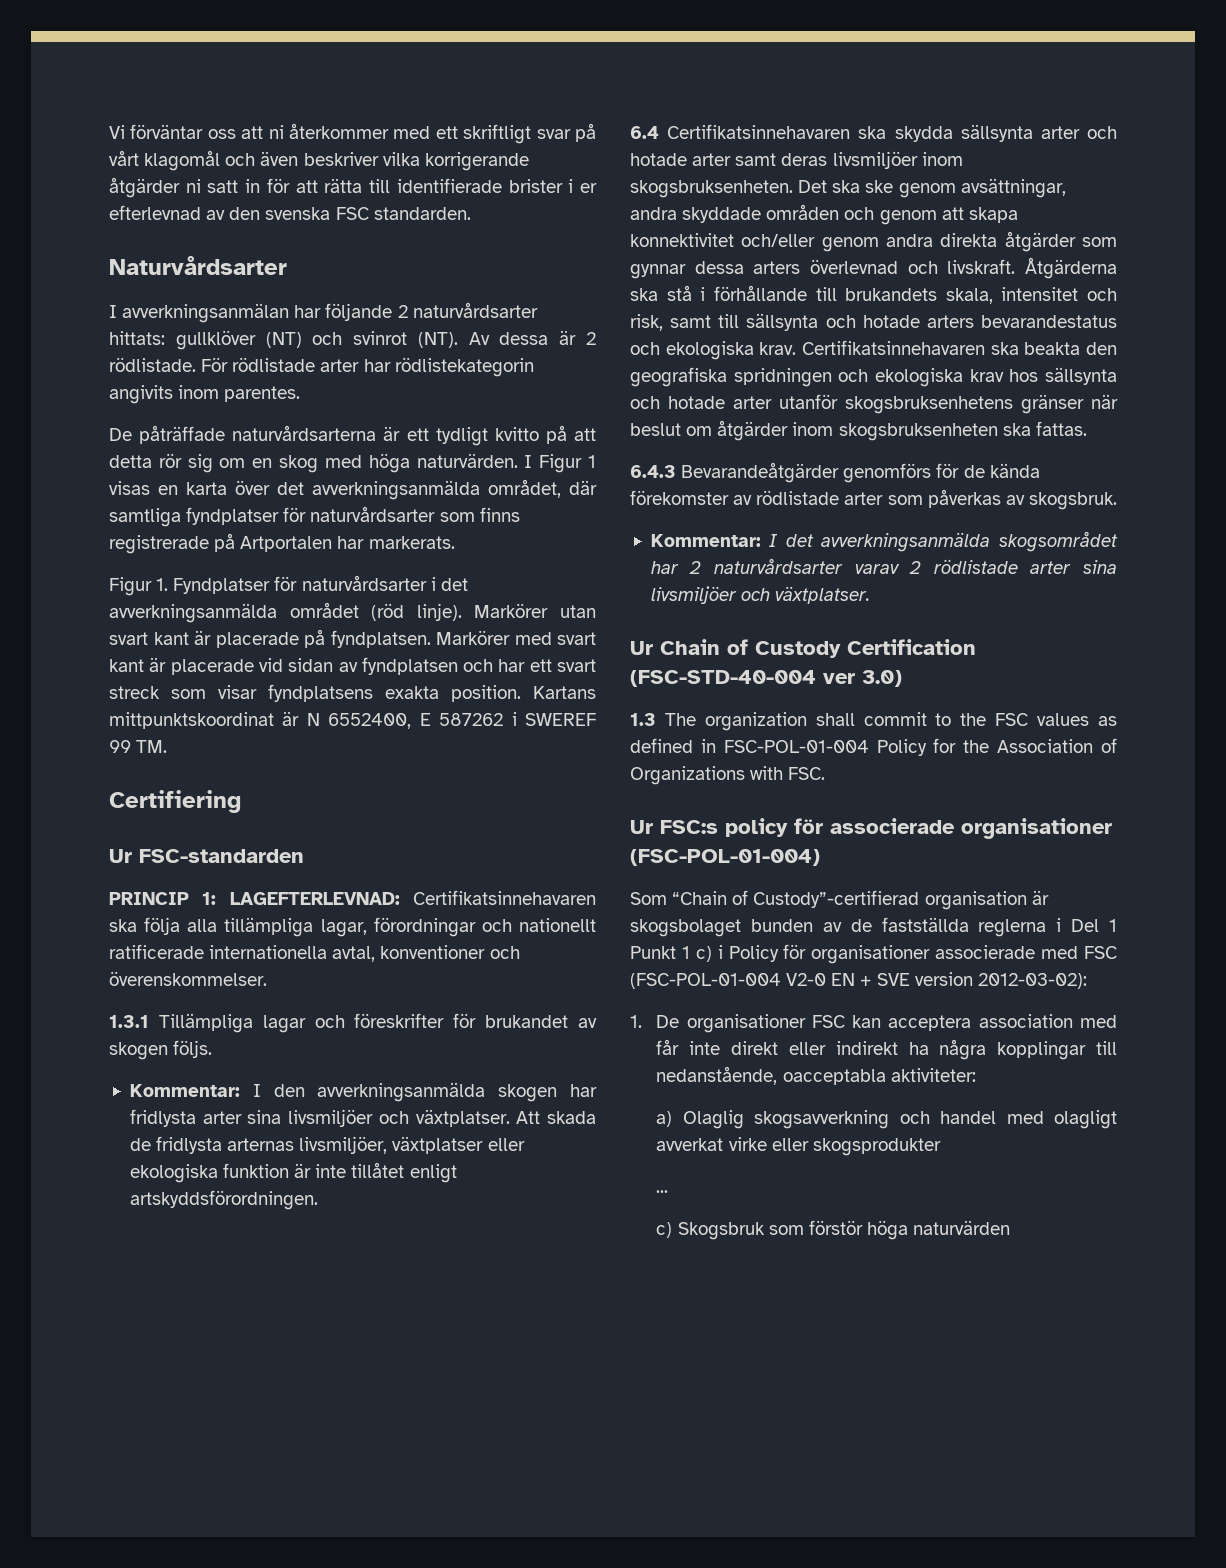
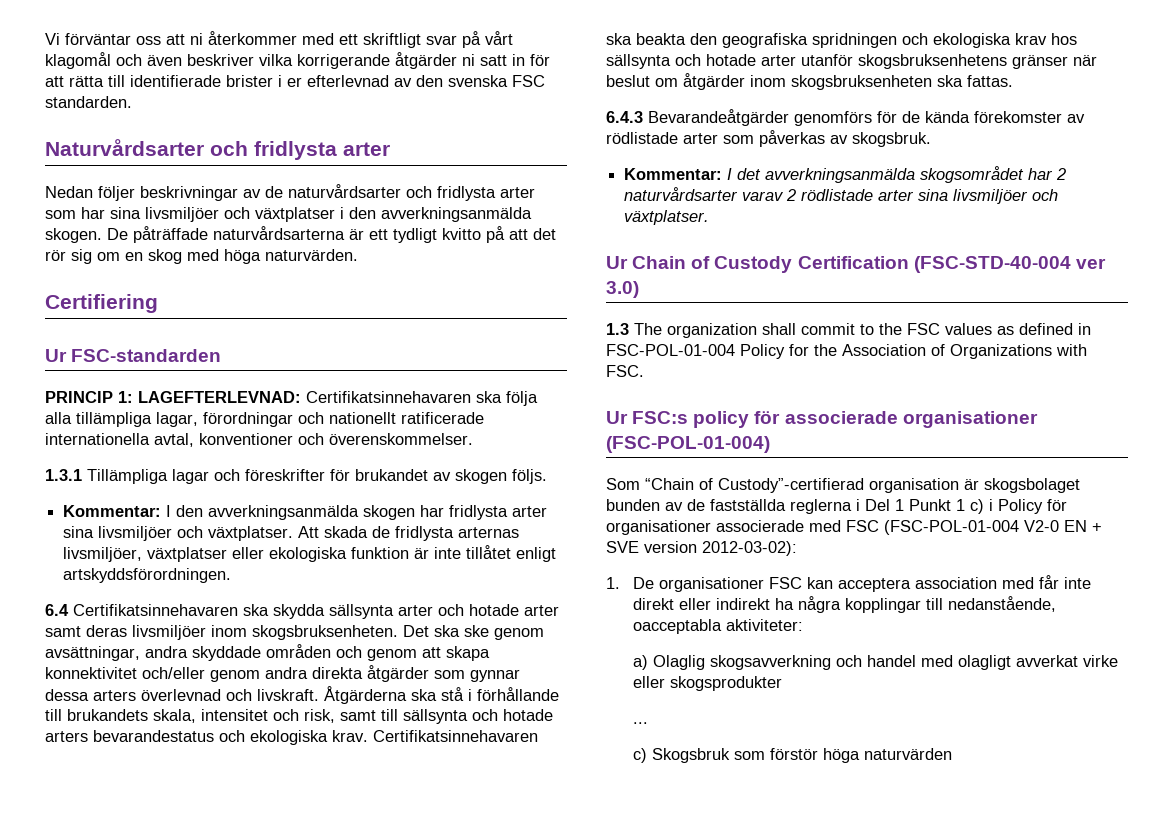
[109,302,538,323] [109,330,596,350] [109,357,534,377] [109,385,301,404] // I avverkningsanmälan har följande 2 naturvårdsarter hittats: gullklöver (NT) och svinrot (NT). Av dessa är 2 rödlistade. För rödlistade arter har rödlistekategorin angivits inom parentes. // -> [210,141,390,160] [45,184,535,201] [45,207,532,222] [45,228,102,243] och fridlysta arter // Nedan följer beskrivningar av de naturvårdsarter och fridlysta arter som har sina livsmiljöer och växtplatser i den avverkningsanmälda skogen.
[109,455,152,468] detta -> [533,228,556,240] det
[524,454,596,473] [109,479,597,500] [109,506,520,527] [109,533,455,554] [109,575,468,596] [109,602,596,623] [109,629,596,648] [109,657,597,675] [109,684,596,702] [109,711,597,729] [109,740,168,753] I Figur 1 visas en karta över det avverkningsanmälda området, där samtliga fyndplatser för naturvårdsarter som finns registrerade på Artportalen har markerats. // Figur 1. Fyndplatser för naturvårdsarter i det avverkningsanmälda området (röd linje). Markörer utan svart kant är placerade på fyndplatsen. Markörer med svart kant är placerade vid sidan av fyndplatsen och har ett svart streck som visar fyndplatsens exakta position. Kartans mittpunktskoordinat är N 6552400, E 587262 i SWEREF 99 TM. -> (358, 255) none

